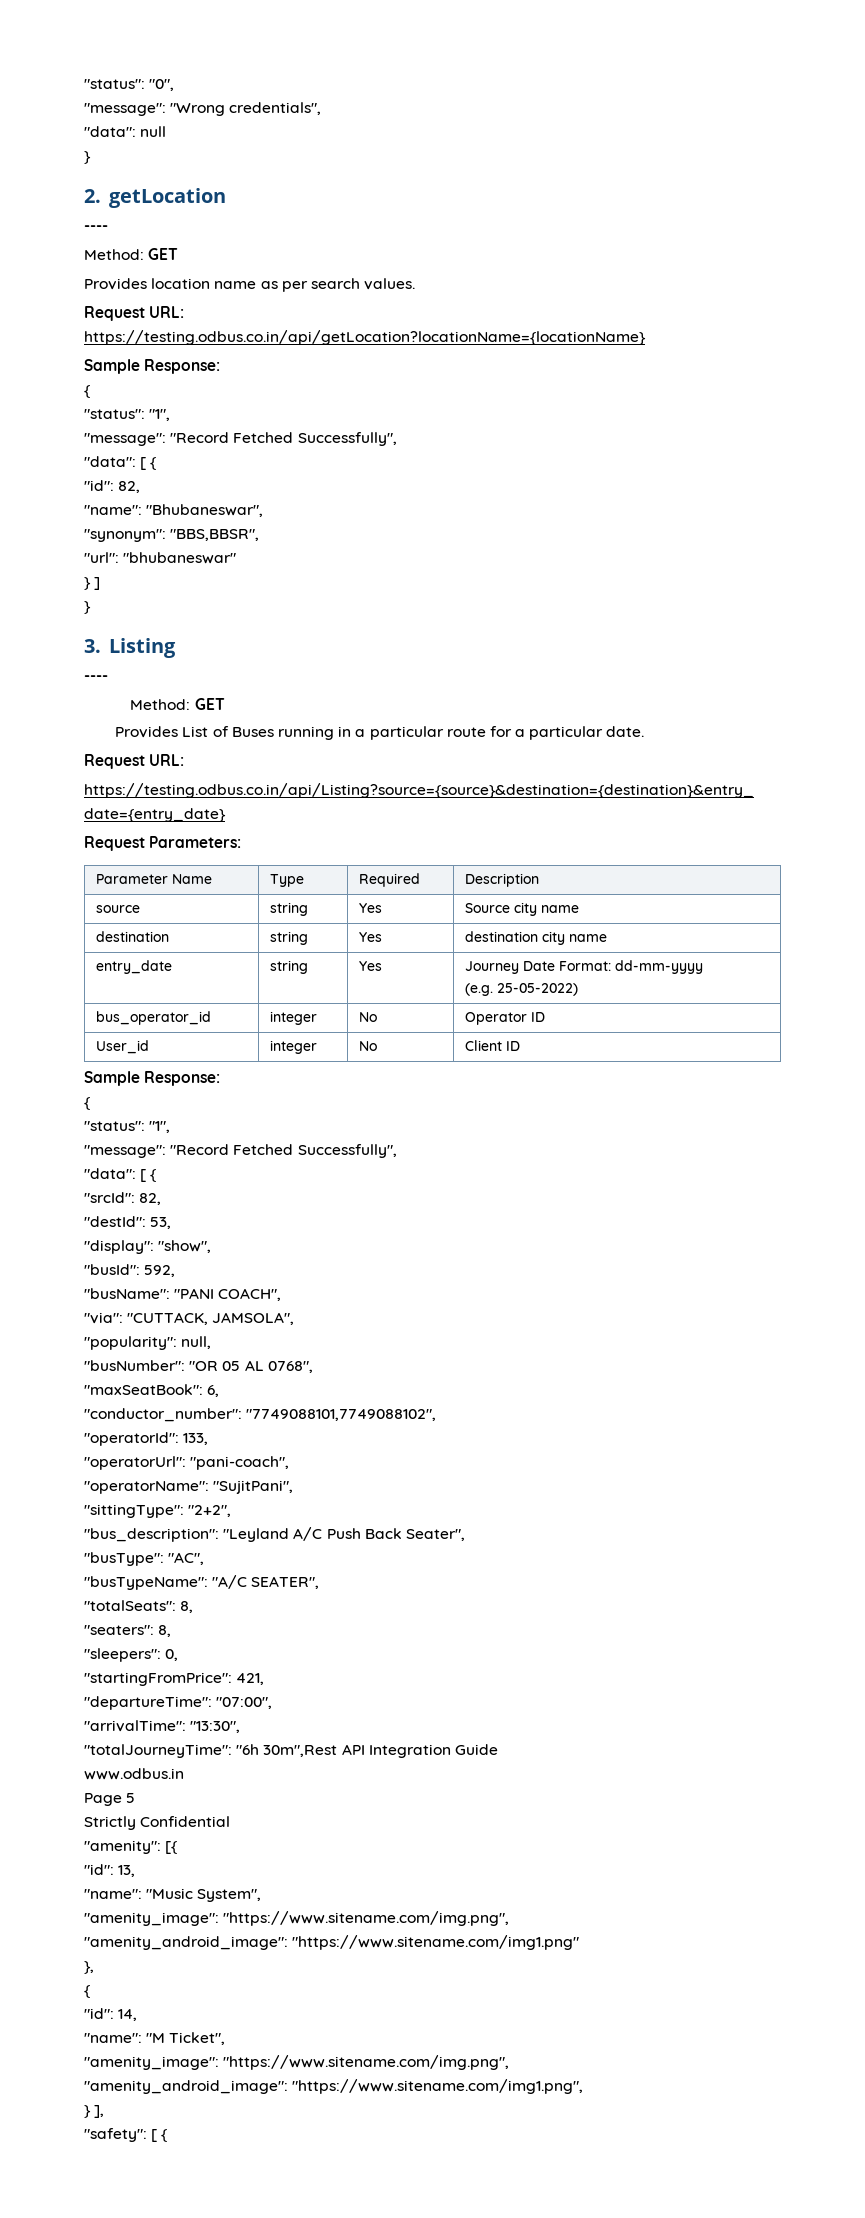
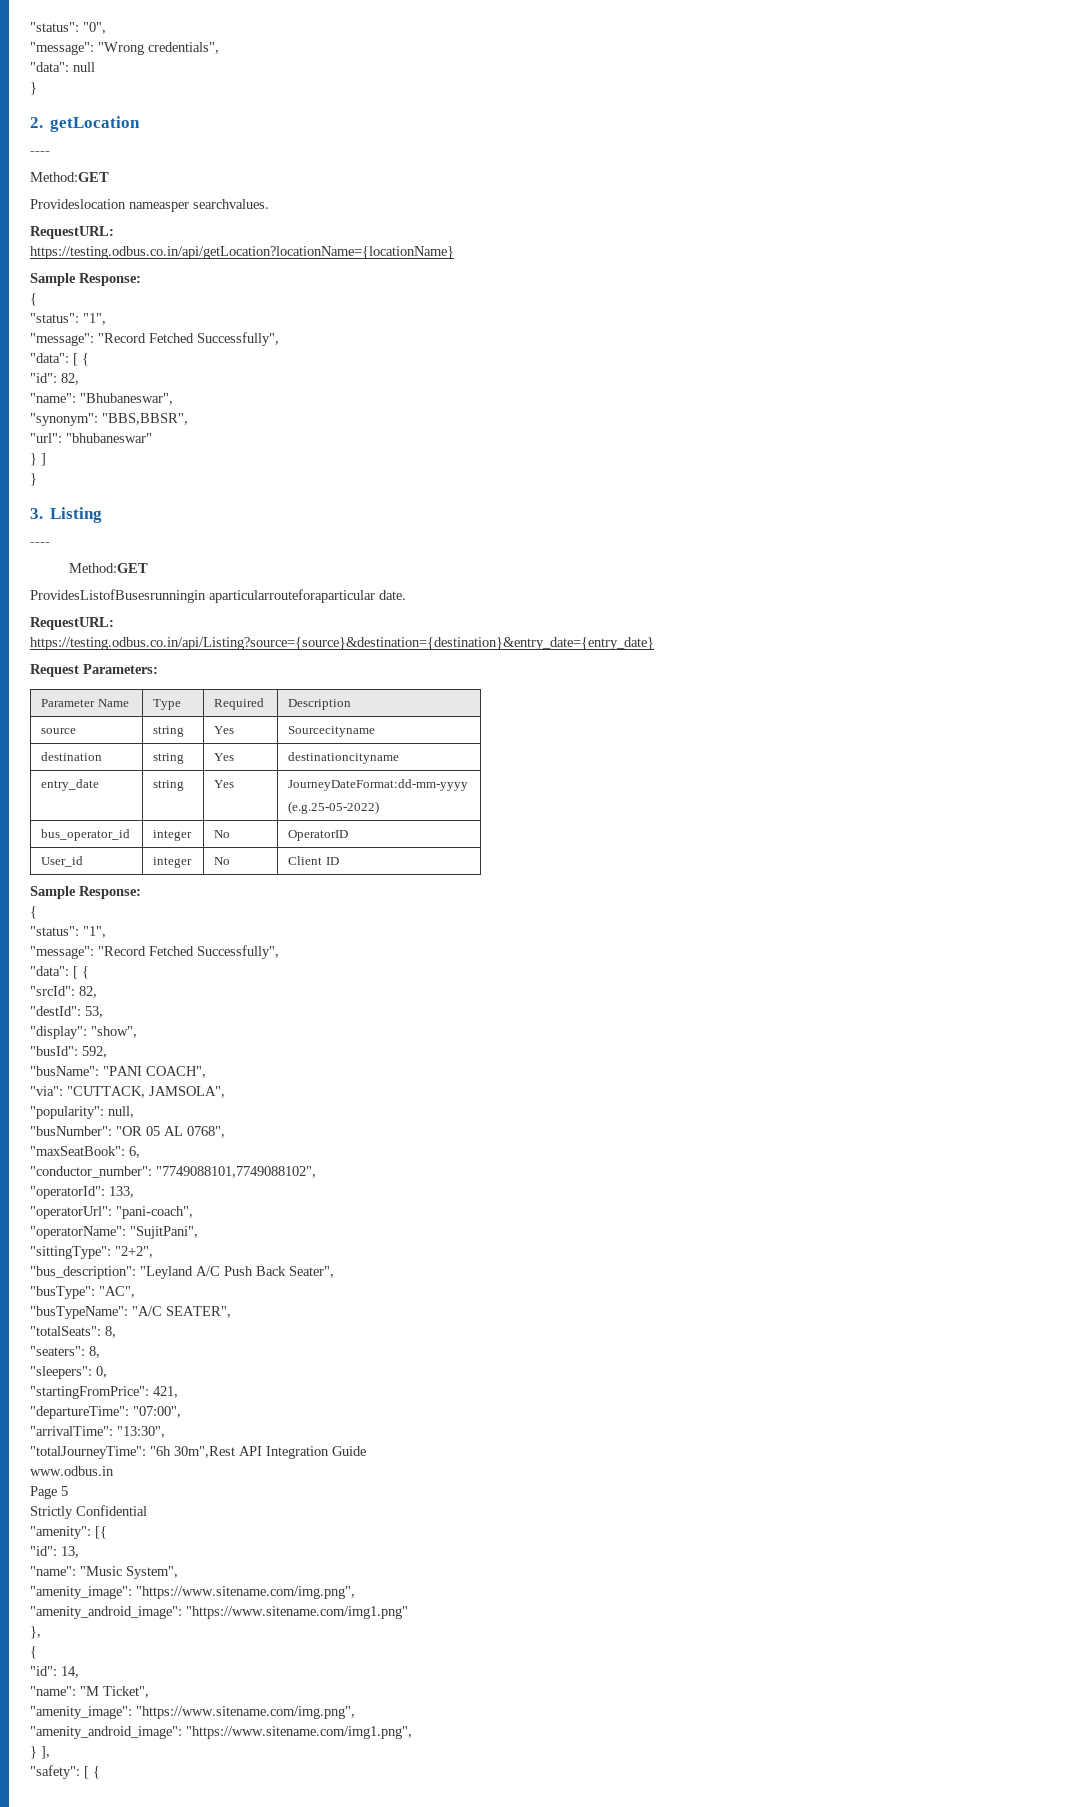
[84,248,179,260] [84,278,416,292] [84,306,185,321] Method: GET // Provides location name as per search values. // Request URL: -> [30,172,109,182] [30,199,269,212] [30,226,114,239] Method:GET // Provideslocation nameasper searchvalues. // RequestURL:
[130,698,225,710] [115,726,604,740] Method: GET // Provides List of Buses running in a particular route for a particular -> [68,563,148,573] [30,589,375,603] Method:GET // ProvidesListofBusesrunningin aparticularrouteforaparticular
[84,754,185,769] Request URL: -> [30,617,114,630] RequestURL:
[465,902,580,916] Source city name -> [288,726,376,737] Sourcecityname
[465,931,608,945] destination city name -> [288,752,400,764] destinationcityname
[465,960,704,974] [465,983,579,996] Journey Date Format: dd-mm-yyyy // (e.g. 25-05-2022) -> [288,779,469,791] [288,801,380,814] JourneyDateFormat:dd-mm-yyyy // (e.g.25-05-2022)
[465,1012,546,1025] Operator ID -> [288,830,349,841] OperatorID

